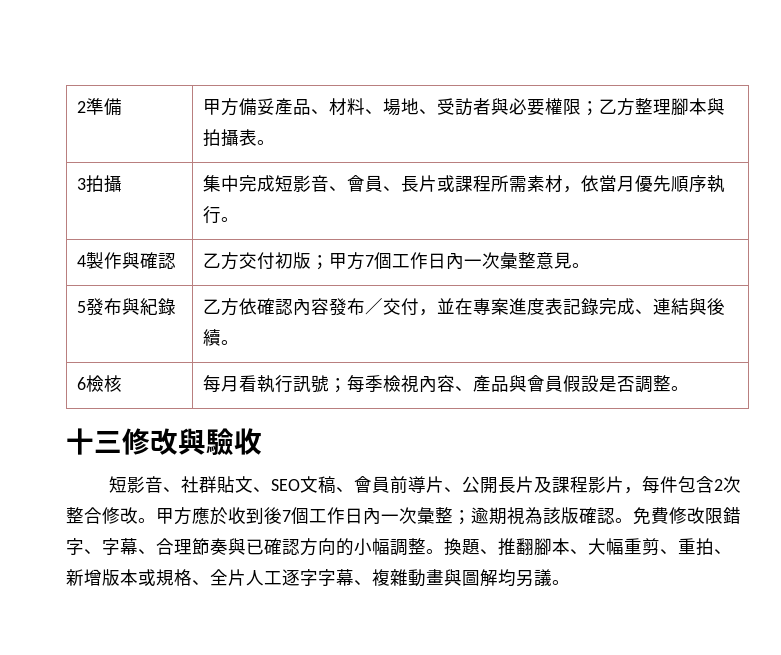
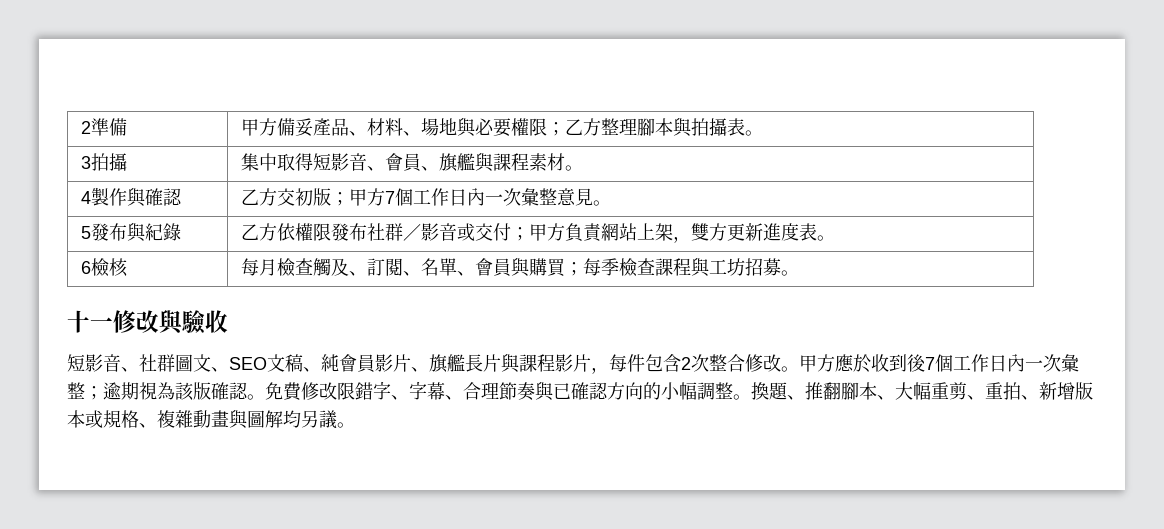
[419,98,492,116] 、受訪者 -> (458, 126) none
[239,175,276,192] 完成 -> [277,153,314,171] 取得
[401,175,726,193] [203,206,222,224] 長片或課程所需素材，依當月優先順序執行 -> [439,152,566,172] 旗艦與課程素材
[257,252,276,270] 付 -> (296, 197) none
[257,298,726,316] [203,329,240,346] [77,375,123,392] [203,375,672,393] 確認內容發布／交付，並在專案進度表記錄完成、連結與後續。 // 6檢核 | 每月看執行訊號；每季檢視內容、產品與會員假設是否調整 -> [295,223,836,243] [81,258,129,277] [241,257,782,277] 權限發布社群／影音或交付；甲方負責網站上架，雙方更新進度表。 // 6檢核 | 每月檢查觸及、訂閱、名單、會員與購買；每季檢查課程與工坊招募
[94,431,122,453] 三 -> [90,317,113,330] 一
[216,476,235,493] 貼 -> [175,354,193,372] 圖
[353,476,552,494] 會員前導片、公開長片及 -> [321,353,520,373] 純會員影片、旗艦長片與
[210,569,372,586] 全片人工逐字字幕、 -> (157, 425) none

